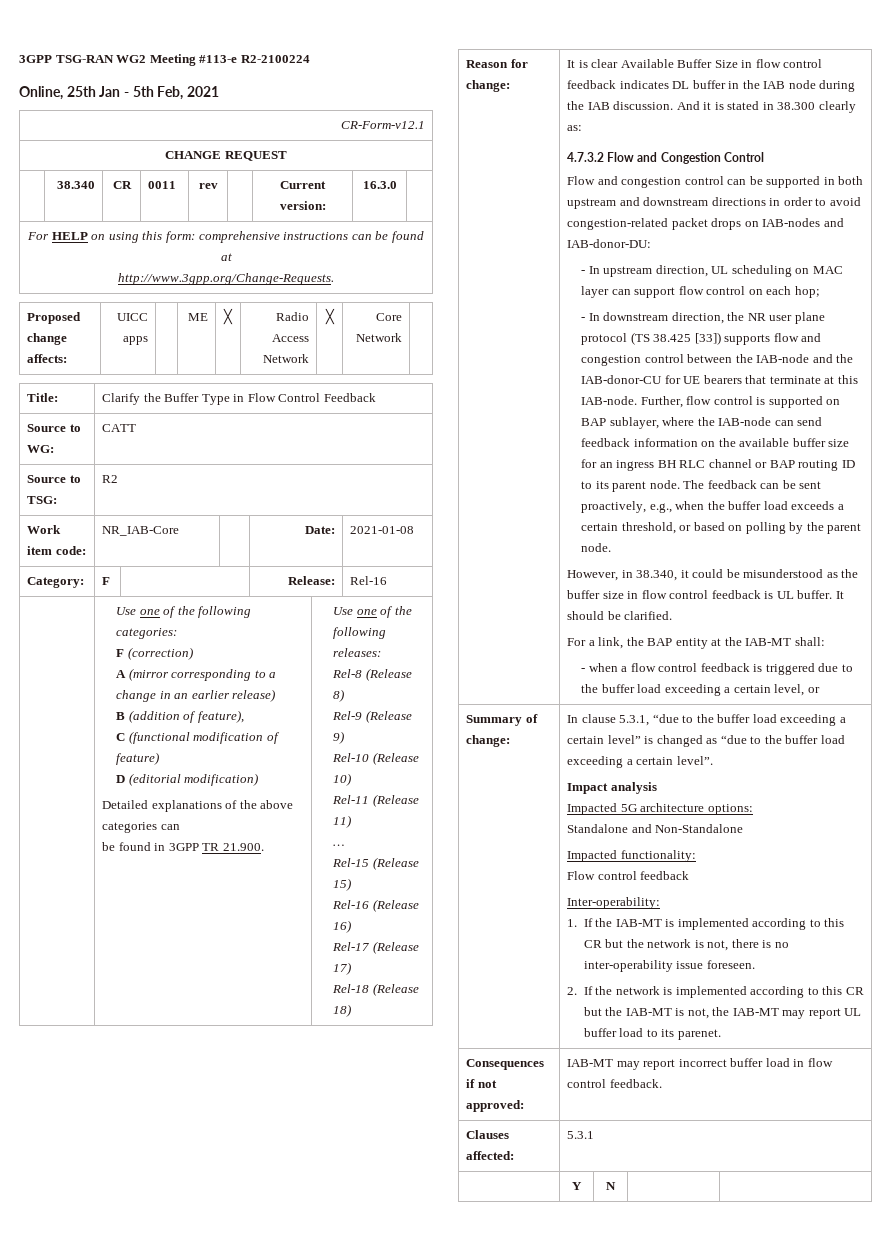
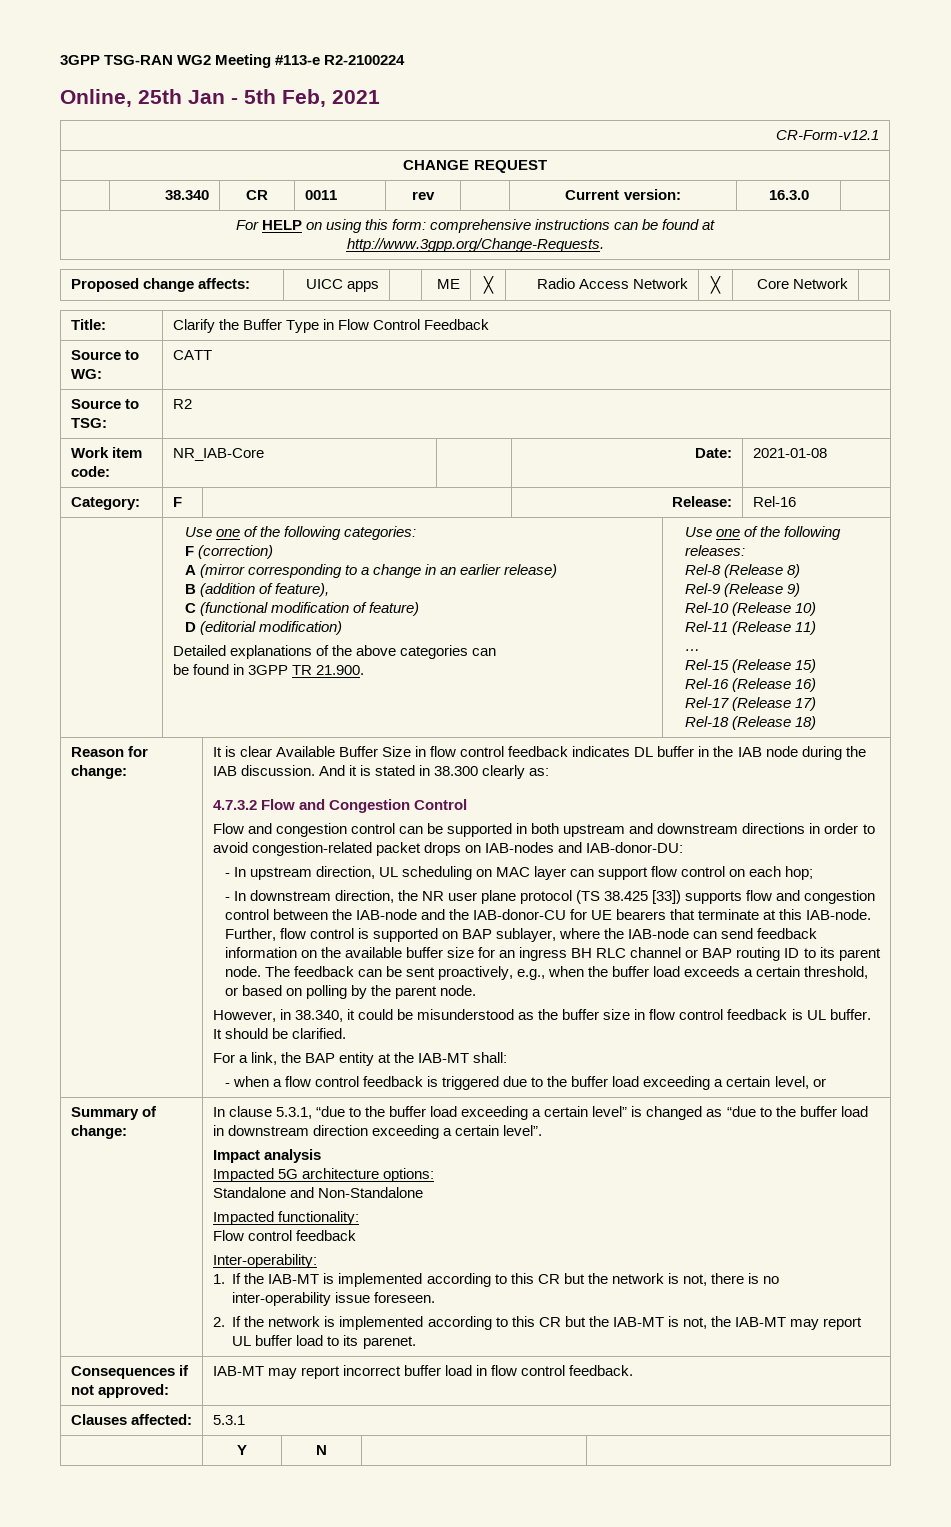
(845, 739) none -> [212,1125,368,1136] in downstream direction

